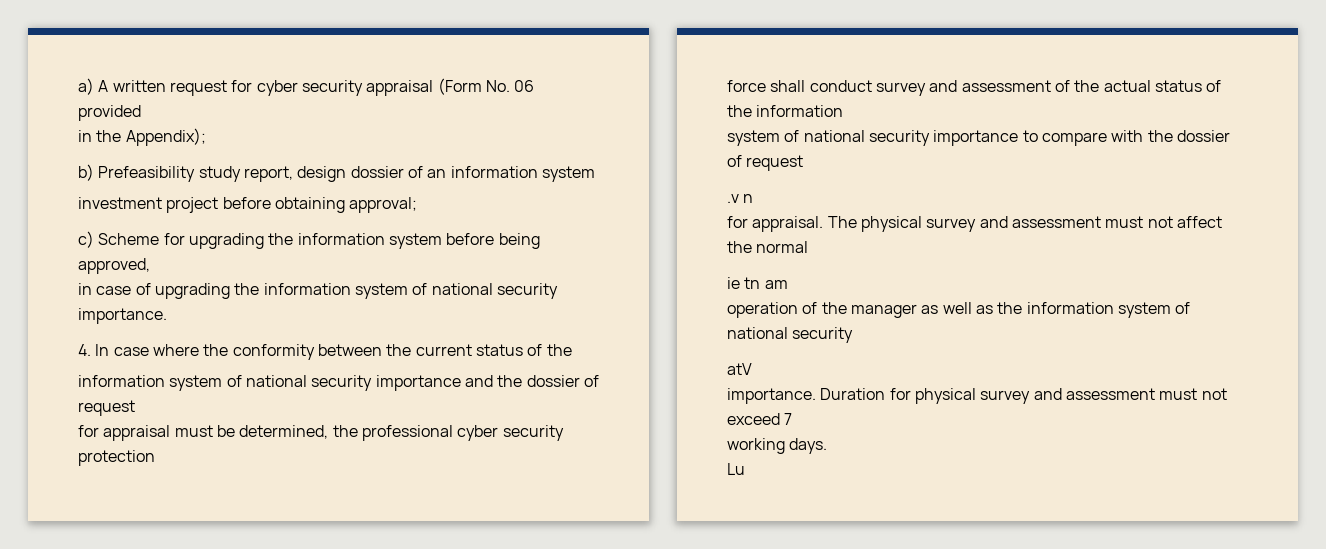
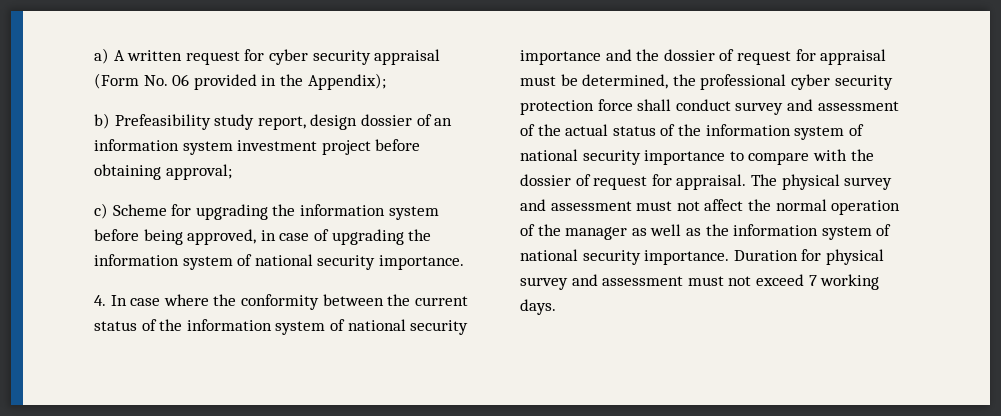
(141, 113) // -> (257, 82) none
(595, 174) // -> (233, 148) none
(150, 266) // -> (257, 237) none
(572, 350) // -> (183, 325) none
(135, 408) // -> (791, 58) none
(155, 458) // -> (594, 107) none
(844, 111) // -> (791, 130) none
[727,194,754,203] // .v n // -> (648, 183) none
[727,277,788,289] // ie tn am // -> (827, 205) none
[727,363,752,375] // atV // -> (641, 257) none
(793, 419) // -> (817, 280) none
[727,463,745,475] // Lu -> (556, 307) none

